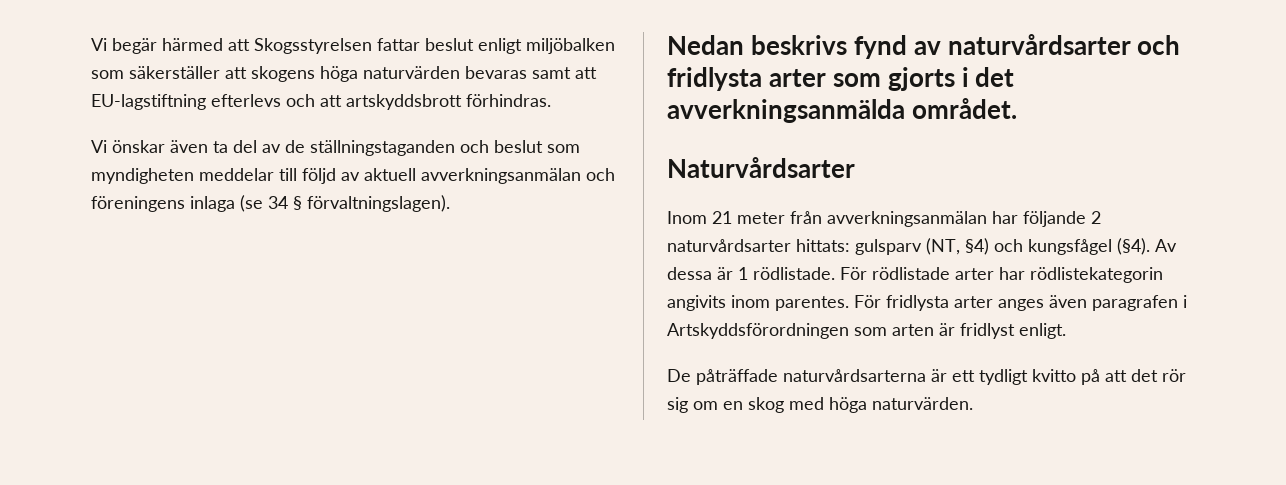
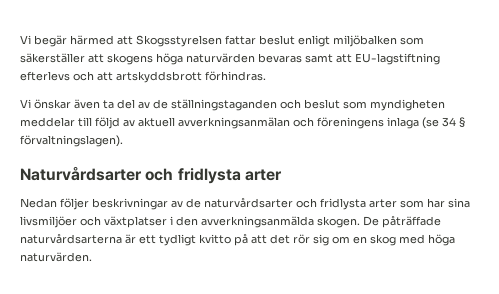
[667,35,941,59] Nedan beskrivs fynd av -> [20,166,282,184] [20,198,201,210] Naturvårdsarter och fridlysta arter // Nedan följer beskrivningar av de
[887,67,1015,91] [667,98,1017,123] [667,157,855,178] [667,211,1101,227] [667,238,1177,255] [667,267,1163,283] [667,295,1187,311] [667,323,1066,339] gjorts i det avverkningsanmälda området. // Naturvårdsarter // Inom 21 meter från avverkningsanmälan har följande 2 naturvårdsarter hittats: gulsparv (NT, §4) och kungsfågel (§4). Av dessa är 1 rödlistade. För rödlistade arter har rödlistekategorin angivits inom parentes. För fridlysta arter anges även paragrafen i Artskyddsförordningen som arten är fridlyst enligt. // -> [427,198,470,208] [20,216,360,228] har sina livsmiljöer och växtplatser i den avverkningsanmälda skogen.

